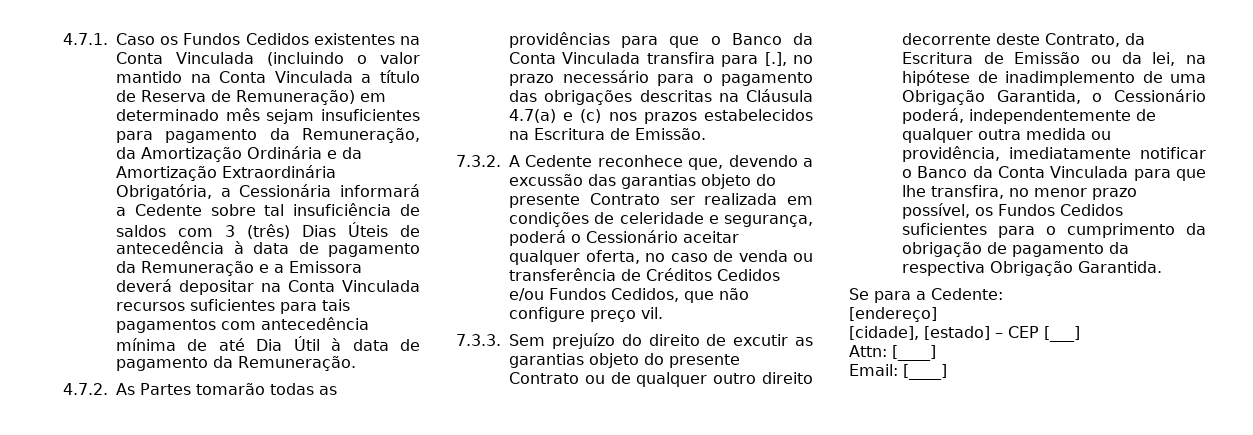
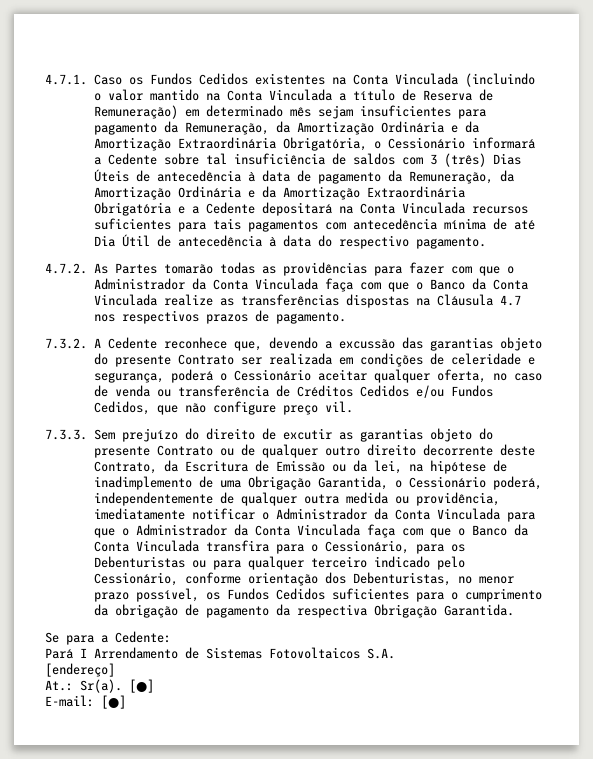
[220,184,332,197] a Cessionária -> [373,137,465,149] o Cessionário
[141,261,362,276] [116,279,254,295] Remuneração e a Emissora deverá depositar -> [408,170,514,184] [93,186,465,200] [93,202,332,216] Remuneração, da Amortização Ordinária e da Amortização Extraordinária Obrigatória e a Cedente depositará
[331,338,420,351] [116,356,356,371] à data de pagamento da Remuneração. -> [156,235,486,249] de antecedência à data do respectivo pagamento.
[669,33,813,48] [509,52,813,67] [509,70,813,86] [509,89,813,105] [509,109,813,124] [509,128,706,140] que o Banco da Conta Vinculada transfira para [.], no prazo necessário para o pagamento das obrigações descritas na Cláusula 4.7(a) e (c) nos prazos estabelecidos na Escritura de Emissão. -> [408,262,514,276] [93,278,528,292] [93,294,521,308] [93,310,346,324] fazer com que o Administrador da Conta Vinculada faça com que o Banco da Conta Vinculada realize as transferências dispostas na Cláusula 4.7 nos respectivos prazos de pagamento.
[917,166,968,178] Banco -> [275,508,367,520] Administrador
[902,185,1004,199] lhe transfira, -> [121,524,528,538] [93,540,465,554] [93,556,465,570] [93,572,451,586] o Administrador da Conta Vinculada faça com que o Banco da Conta Vinculada transfira para o Cessionário, para os Debenturistas ou para qualquer terceiro indicado pelo Cessionário, conforme orientação dos Debenturistas,
[849,307,937,322] [849,326,1080,342] [849,345,936,361] [849,364,947,380] [endereço] // [cidade], [estado] – CEP [___] // Attn: [____] // Email: [____] -> [45,647,395,659] [45,663,115,677] [45,679,154,693] [45,695,126,709] Pará I Arrendamento de Sistemas Fotovoltaicos S.A. // [endereço] // At.: Sr(a). [●] // E-mail: [●]

